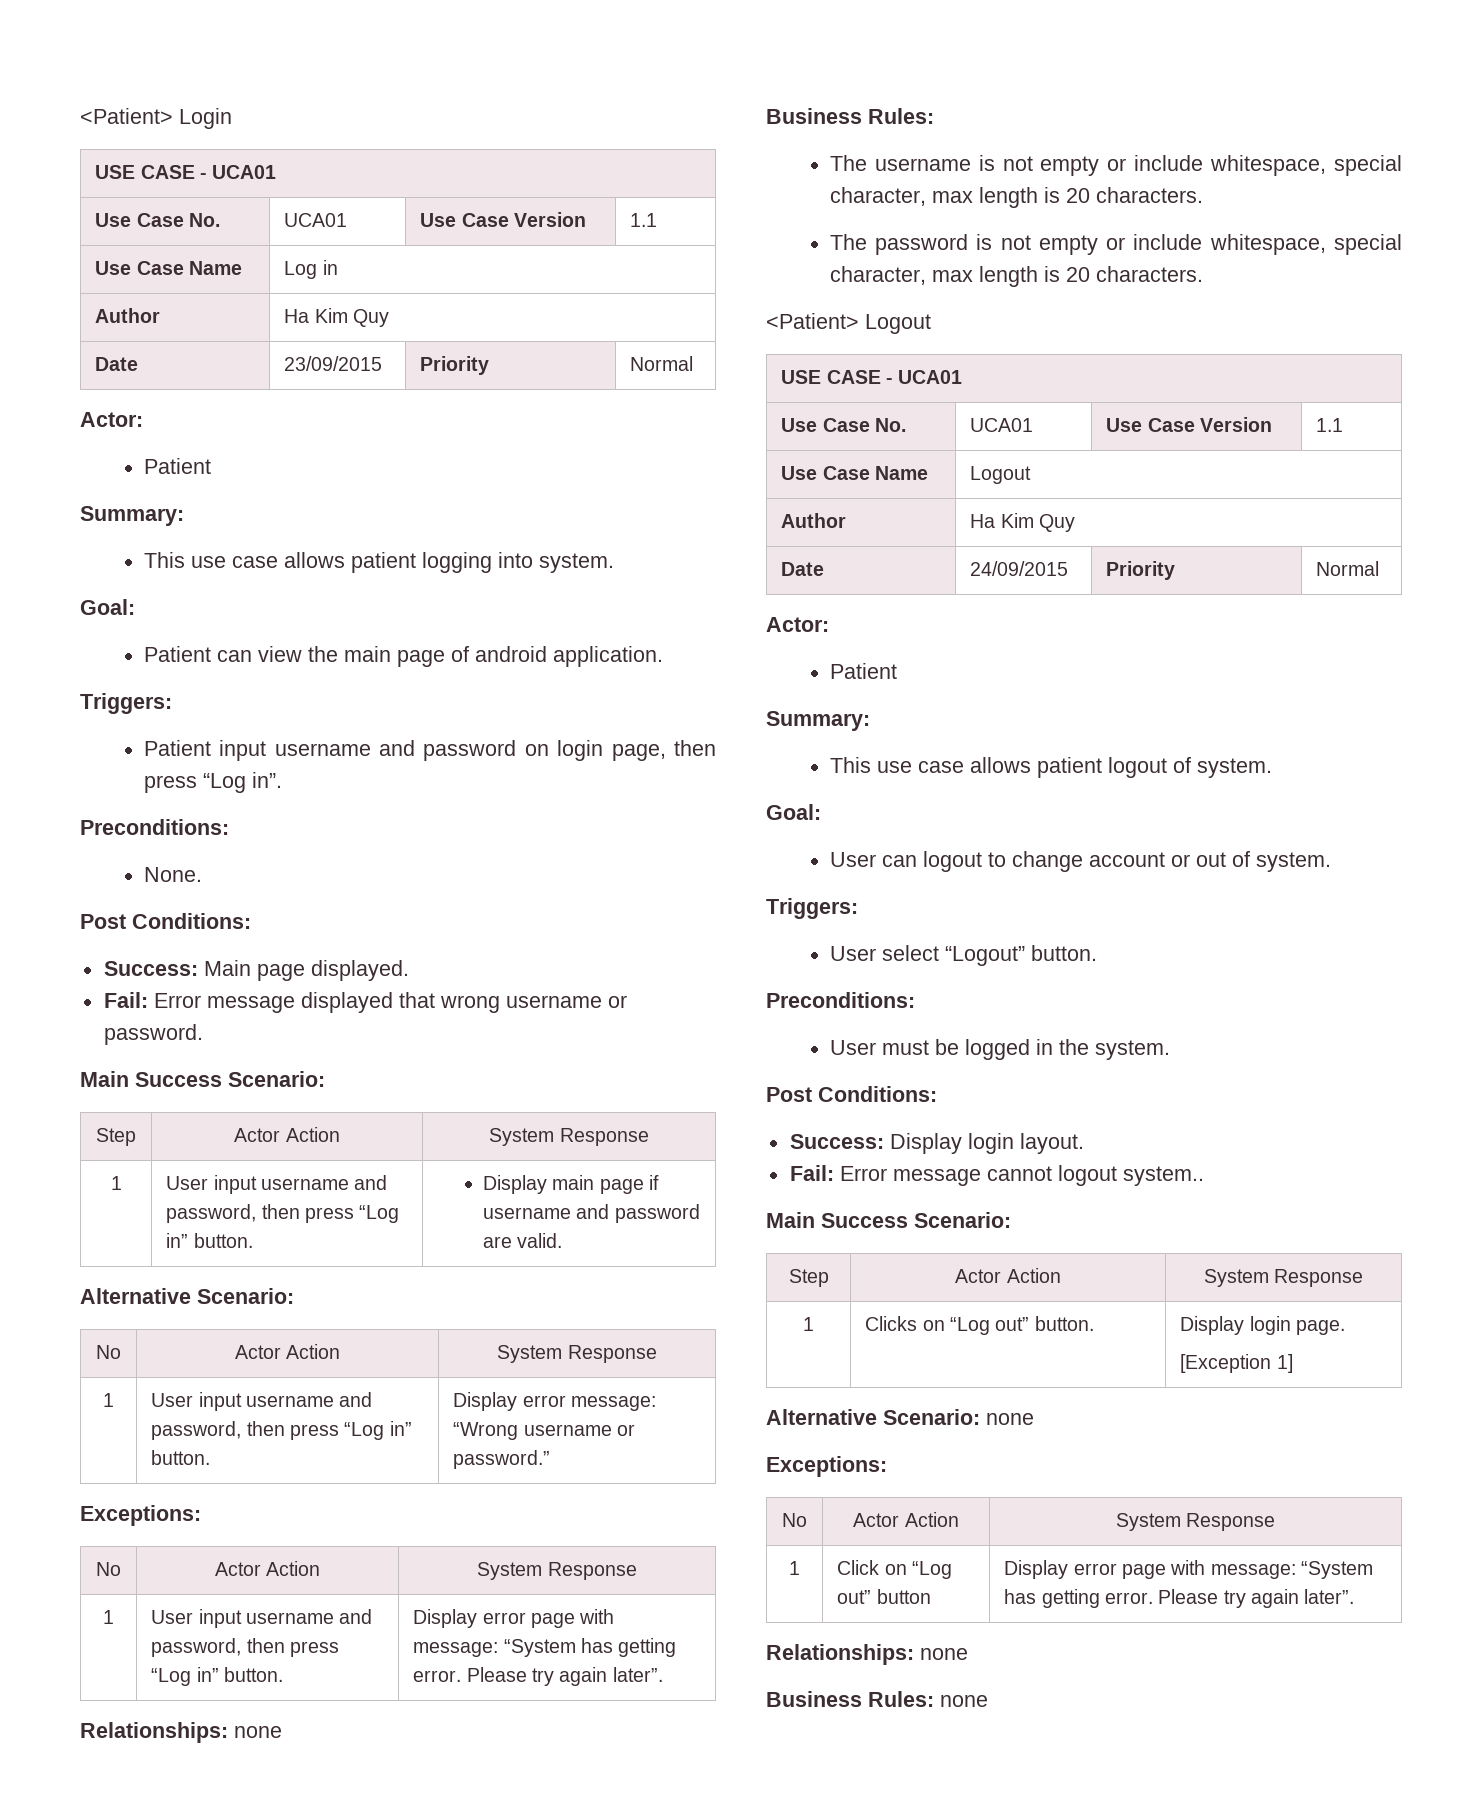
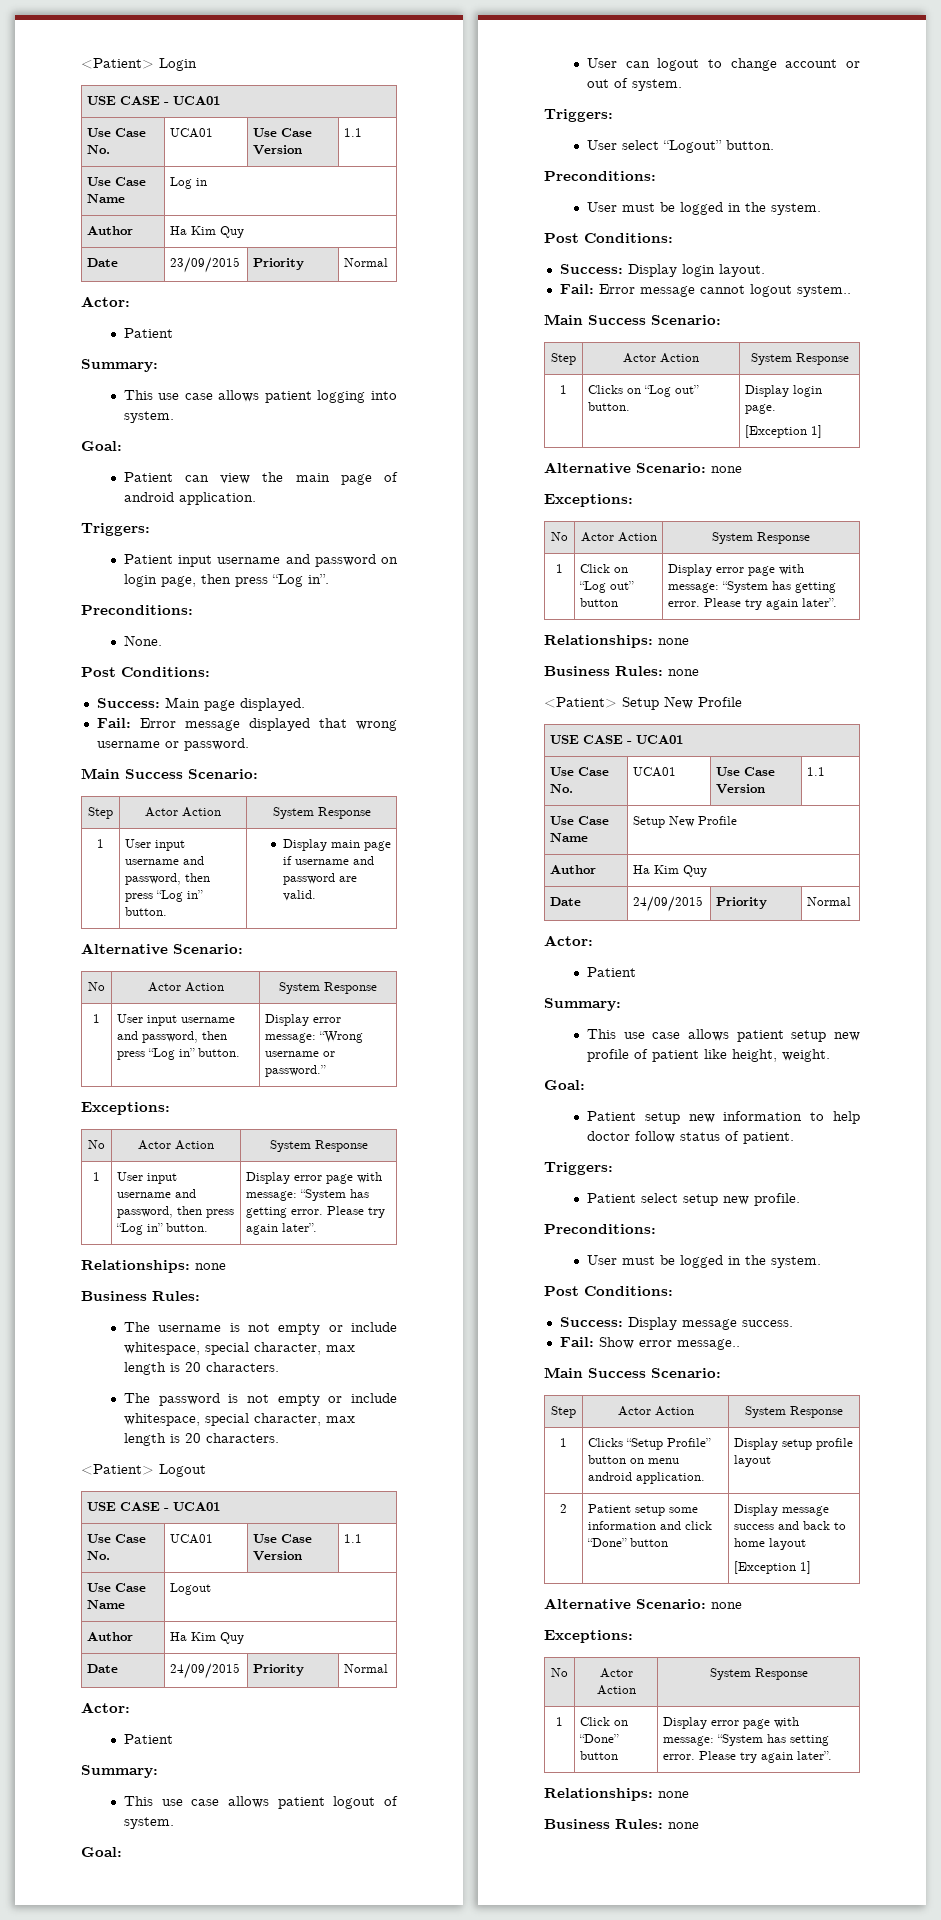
(988, 1701) none -> [544,696,742,710] [550,735,684,744] [550,767,610,776] [550,784,574,793] [633,767,677,777] [716,767,776,776] [716,784,766,794] [807,767,826,776] [550,816,610,825] [550,833,589,842] [633,816,738,828] [550,865,597,874] [633,865,708,877] [550,897,582,906] [633,896,704,912] [716,897,768,909] [807,897,852,906] [544,935,593,946] [586,967,636,977] [544,998,621,1011] [586,1029,860,1042] [586,1049,830,1062] [544,1080,585,1090] [586,1111,860,1124] [586,1131,794,1144] [544,1162,613,1175] [586,1193,800,1206] [544,1224,656,1234] [586,1255,821,1268] [544,1286,673,1296] [559,1317,793,1330] [559,1337,740,1350] [544,1367,721,1378] [551,1406,576,1418] [617,1406,694,1416] [745,1406,843,1418] [560,1438,567,1447] [588,1438,712,1450] [588,1455,680,1464] [588,1472,706,1484] [734,1438,854,1450] [734,1455,772,1467] [560,1504,567,1513] [588,1504,699,1516] [588,1521,713,1530] [587,1538,669,1547] [734,1504,830,1516] [734,1521,847,1530] [734,1538,807,1550] [734,1561,812,1574] [544,1598,742,1610] [544,1630,633,1643] [551,1668,568,1677] [599,1668,633,1678] [596,1685,636,1695] [709,1668,808,1680] [556,1717,563,1726] [580,1717,629,1726] [579,1734,620,1743] [580,1751,619,1760] [663,1717,800,1729] [663,1734,830,1746] [663,1751,833,1763] [544,1788,689,1801] [544,1819,699,1829] // <Patient> Setup New Profile // USE CASE - UCA01 // Use Case No. | UCA01 | Use Case Version | 1.1 // Use Case Name | Setup New Profile // Author | Ha Kim Quy // Date | 24/09/2015 | Priority | Normal // Actor: // Patient // Summary: // This use case allows patient setup new profile of patient like height, weight. // Goal: // Patient setup new information to help doctor follow status of patient. // Triggers: // Patient select setup new profile. // Preconditions: // User must be logged in the system. // Post Conditions: // Success: Display message success. // Fail: Show error message.. // Main Success Scenario: // Step | Actor Action | System Response // 1 | Clicks “Setup Profile” button on menu android application. | Display setup profile layout // 2 | Patient setup some information and click “Done” button | Display message success and back to home layout // [Exception 1] // Alternative Scenario: none // Exceptions: // No | Actor Action | System Response // 1 | Click on “Done” button | Display error page with message: “System has setting error. Please try again later”. // Relationships: none // Business Rules: none

